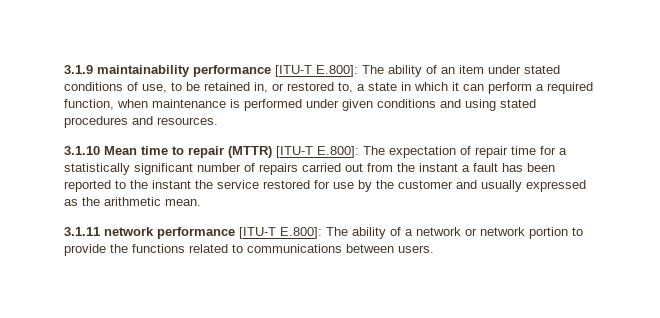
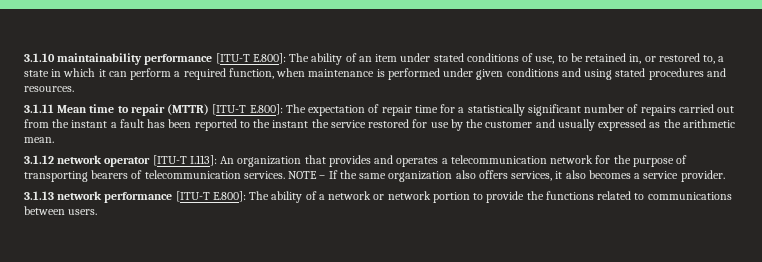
[64,65,93,74] 3.1.9 -> [24,53,55,62] 3.1.10
[64,146,100,155] 3.1.10 -> [24,104,54,113] 3.1.11
[64,227,100,236] 3.1.11 -> [24,155,688,167] [24,170,725,182] [24,191,54,200] 3.1.12 network operator [ITU-T I.113]: An organization that provides and operates a telecommunication network for the purpose of transporting bearers of telecommunication services. NOTE – If the same organization also offers services, it also becomes a service provider. // 3.1.13

